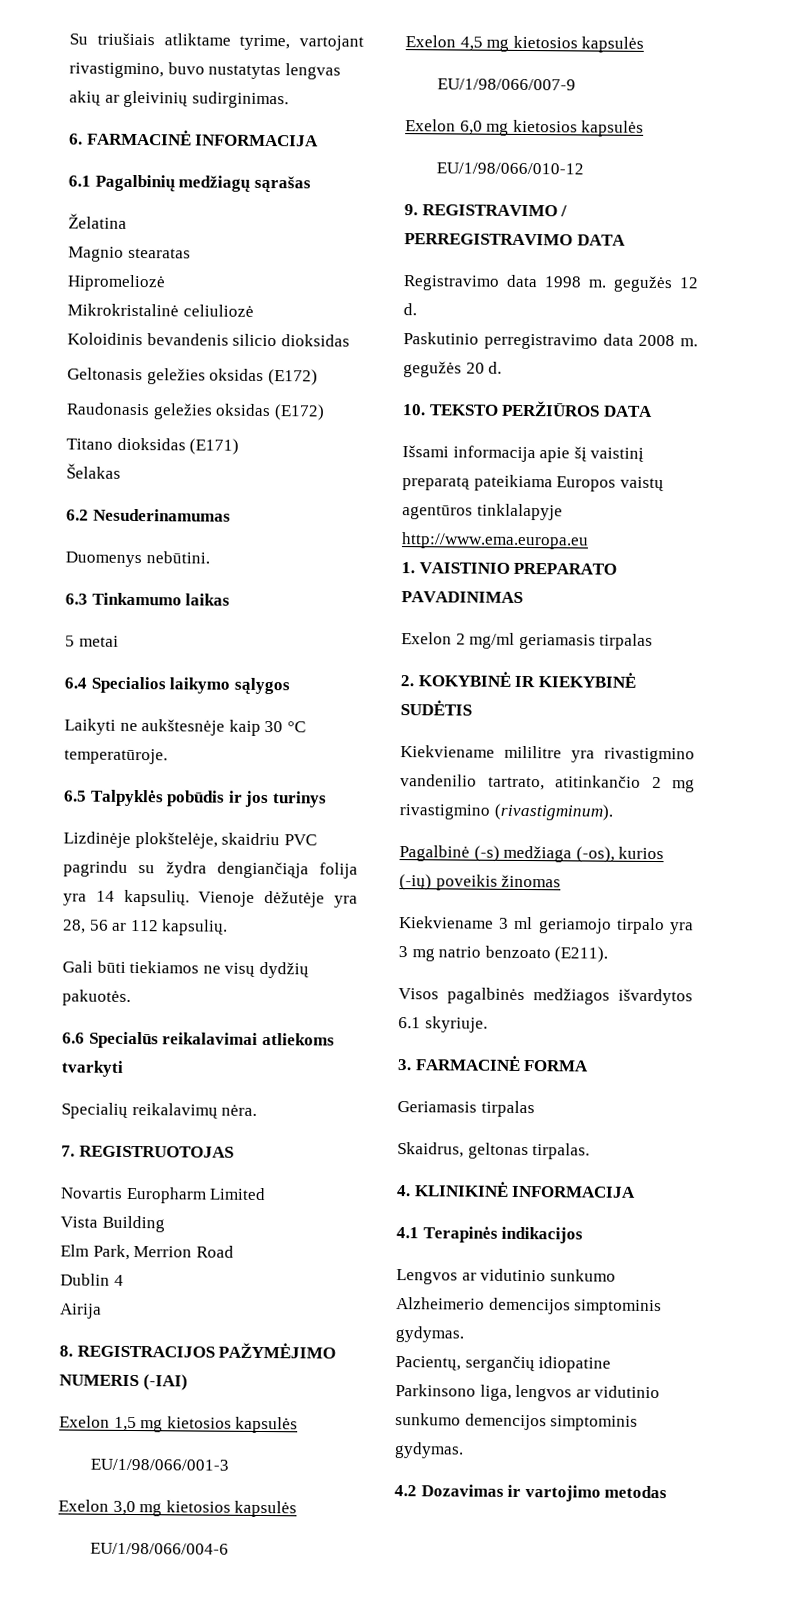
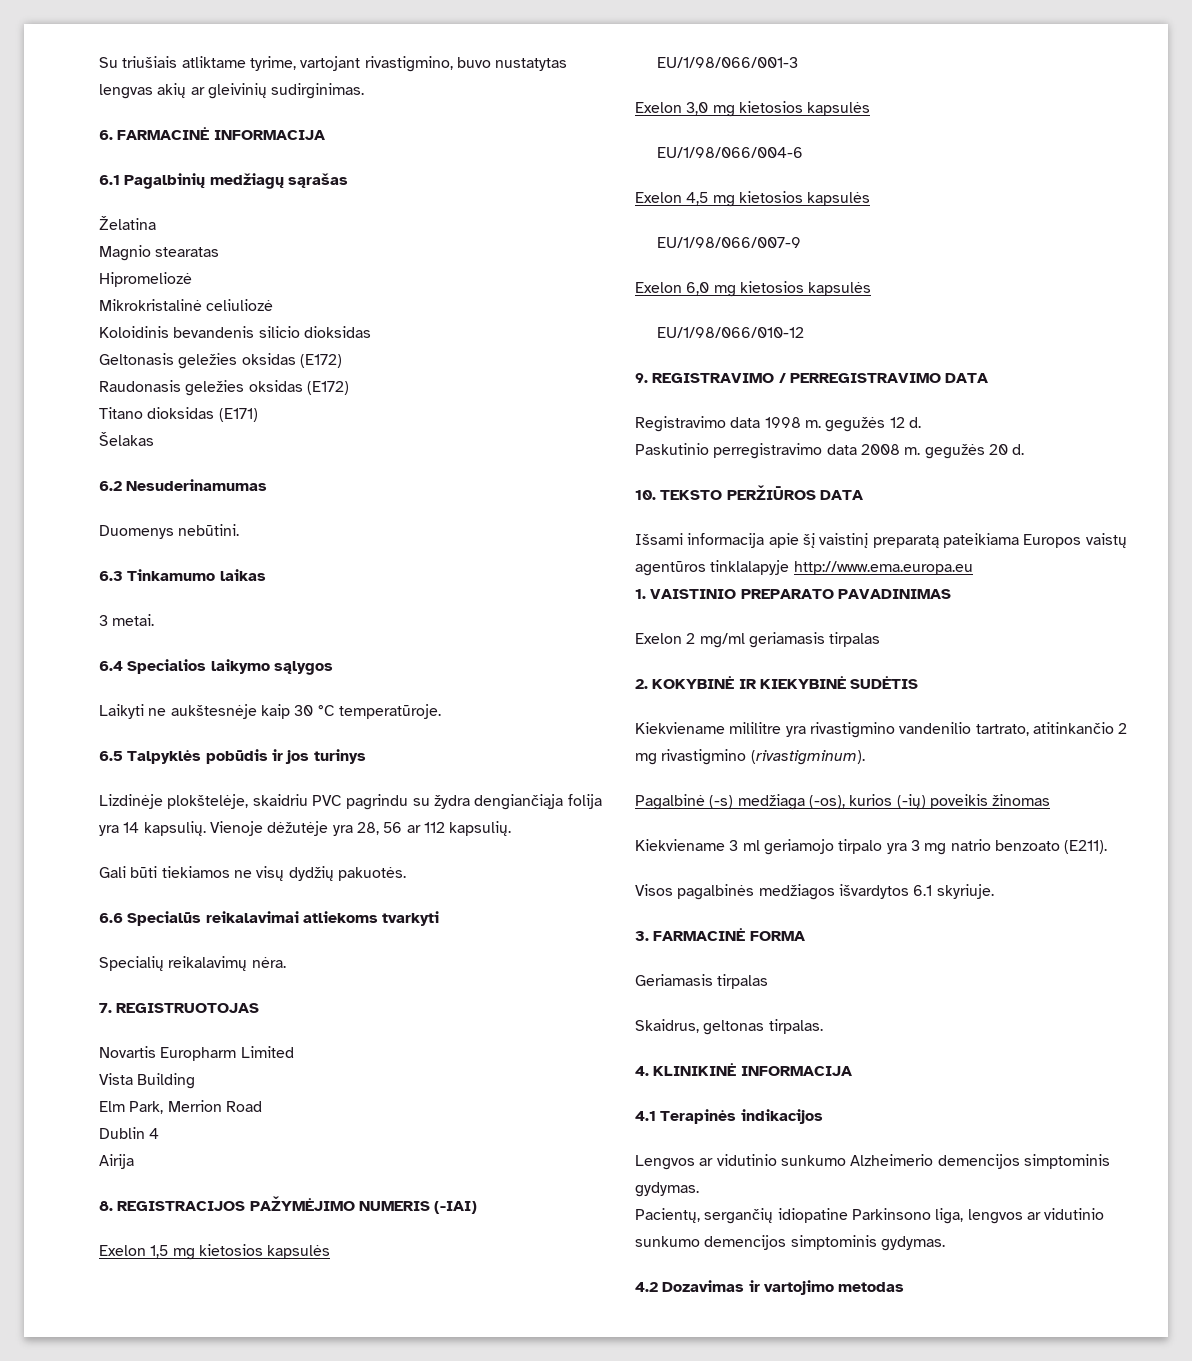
[65,635,119,647] 5 metai -> [99,614,155,626] 3 metai.

